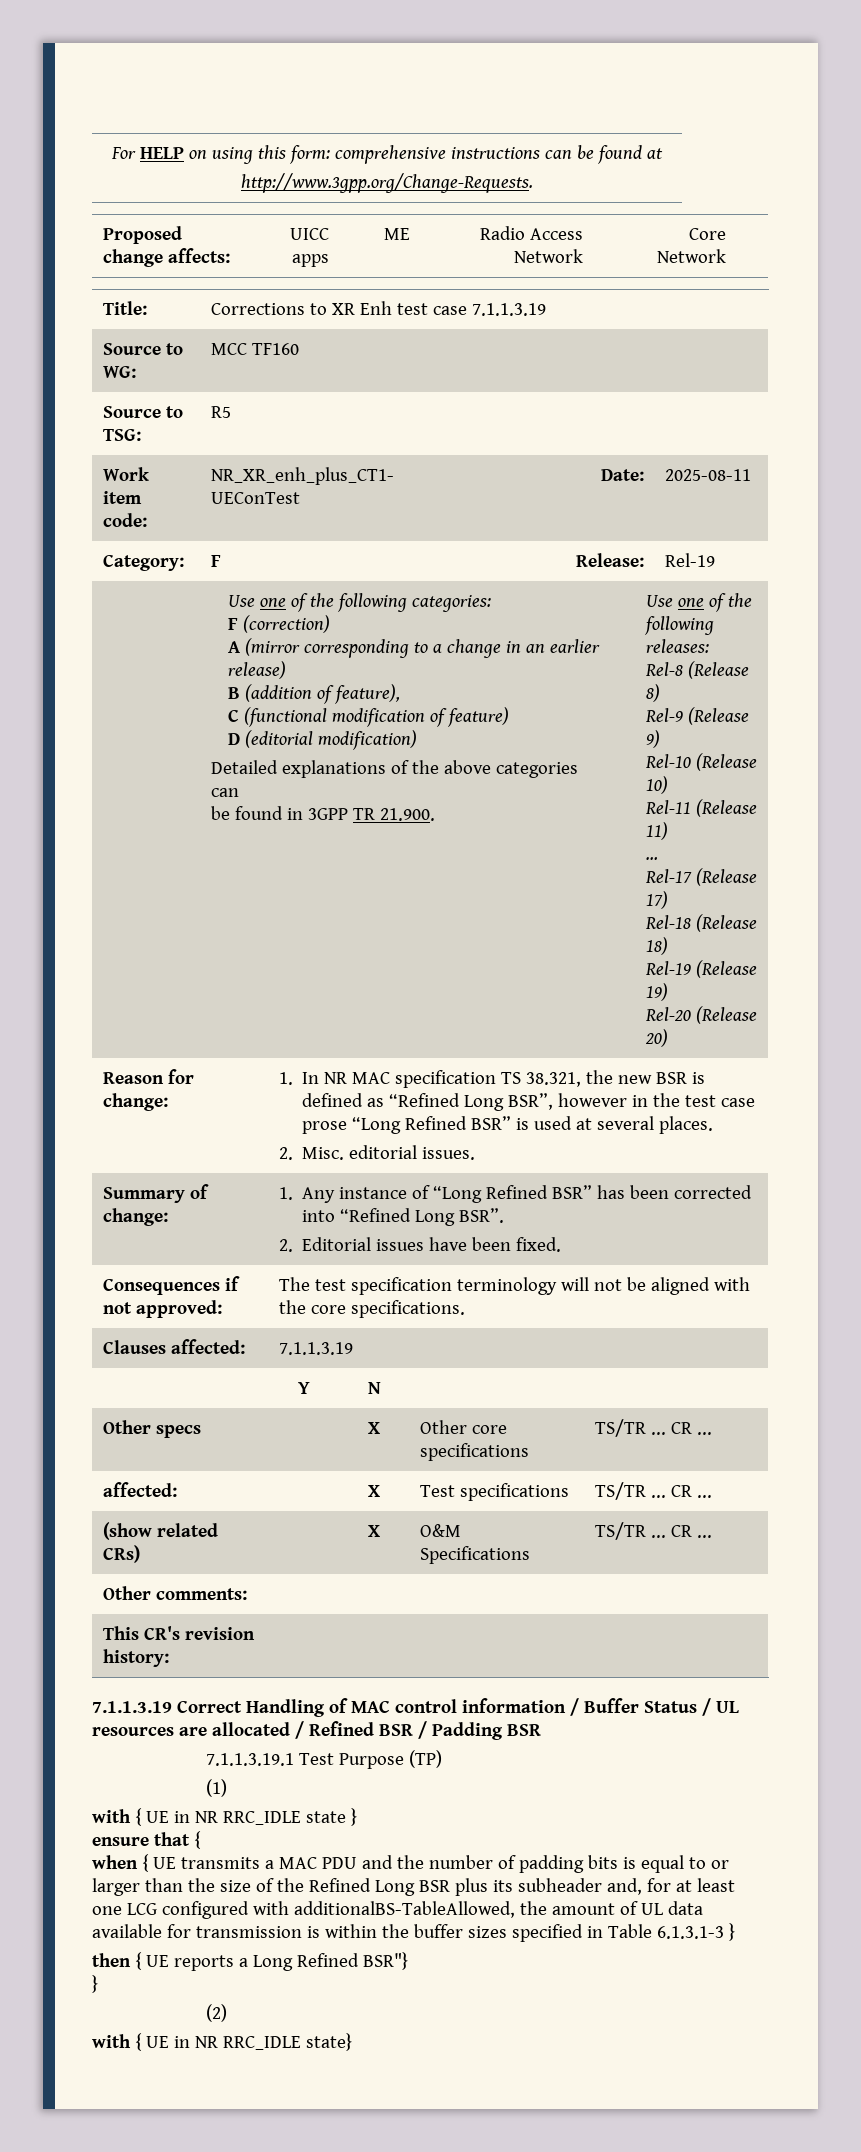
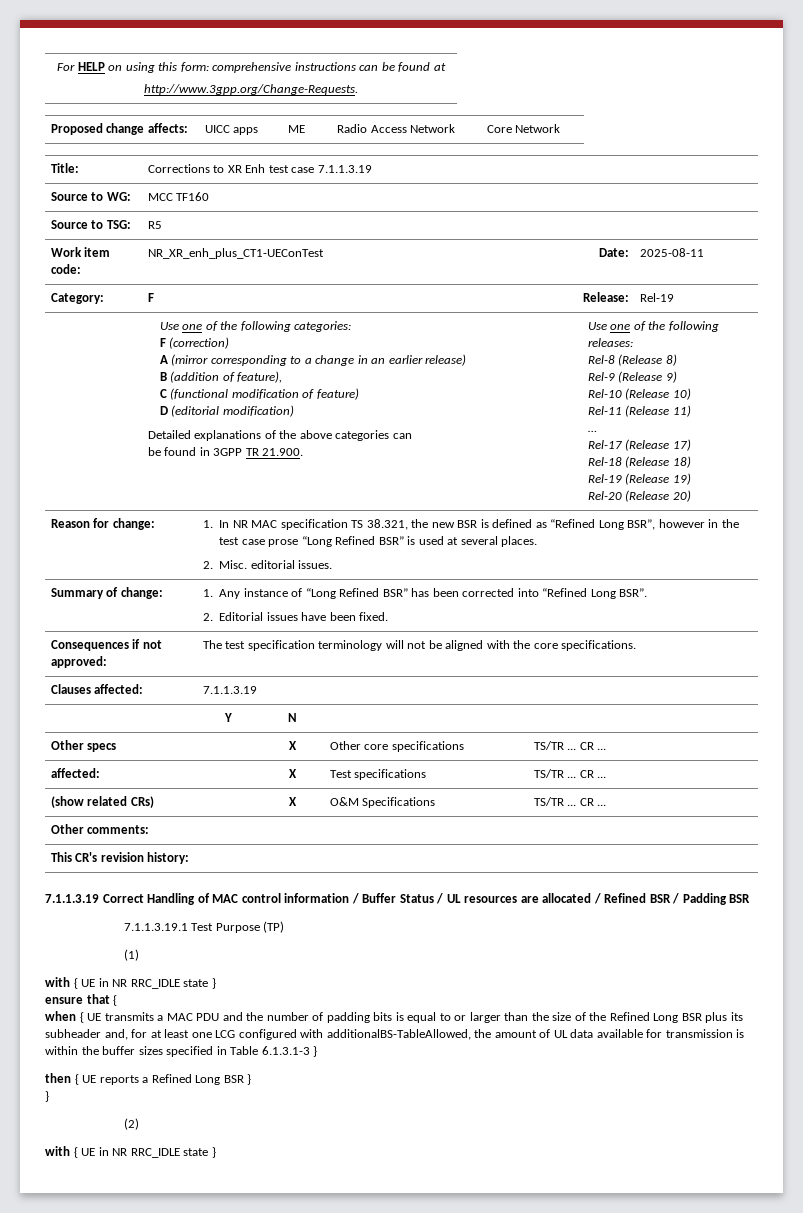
[252,1952,408,1971] Long Refined BSR"} -> [151,1074,252,1085] Refined Long BSR }
[305,2033,352,2051] state} -> [183,1147,216,1158] state }

